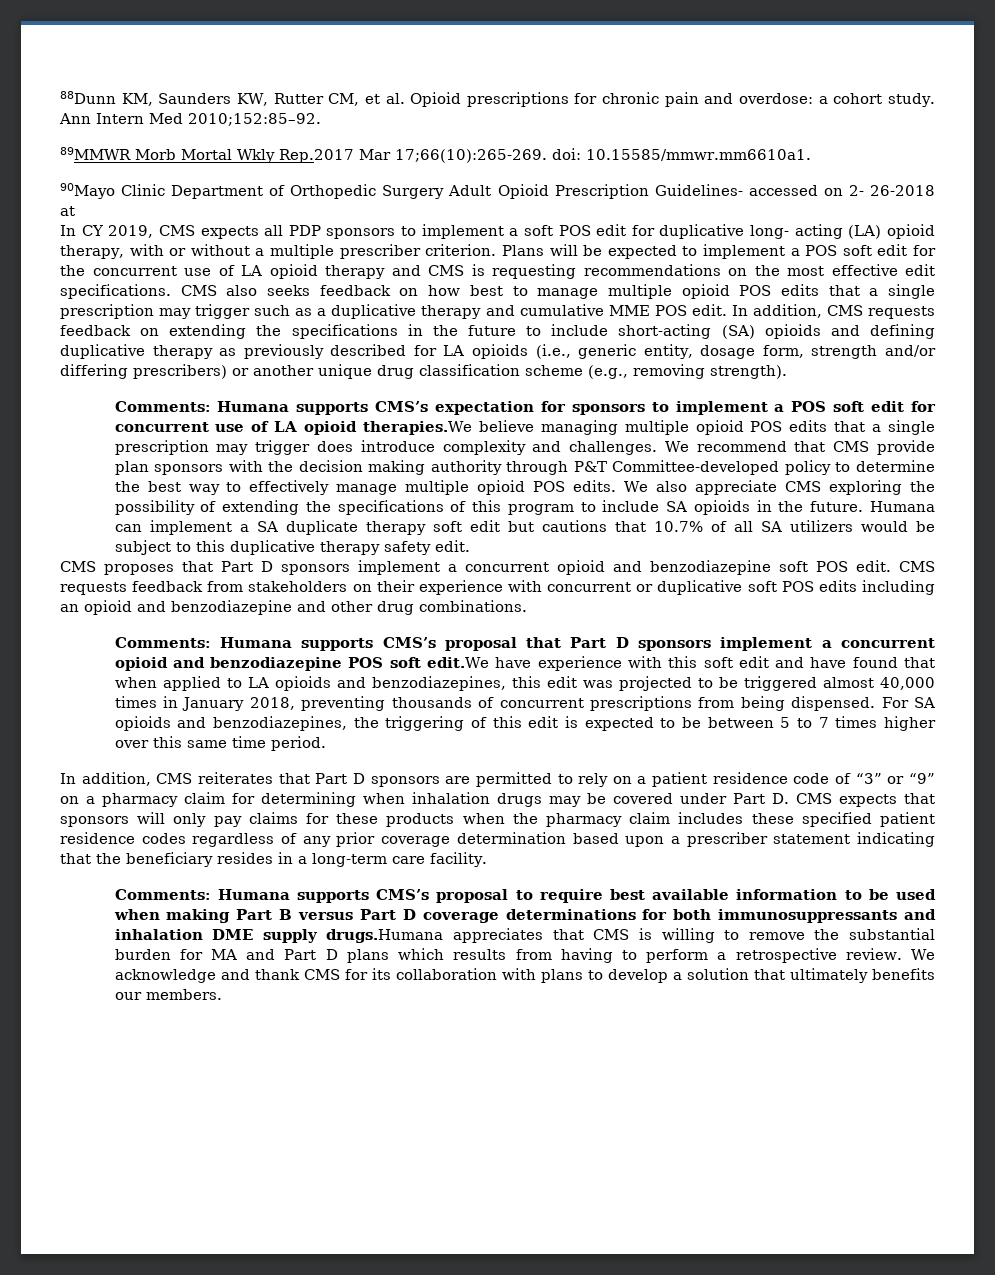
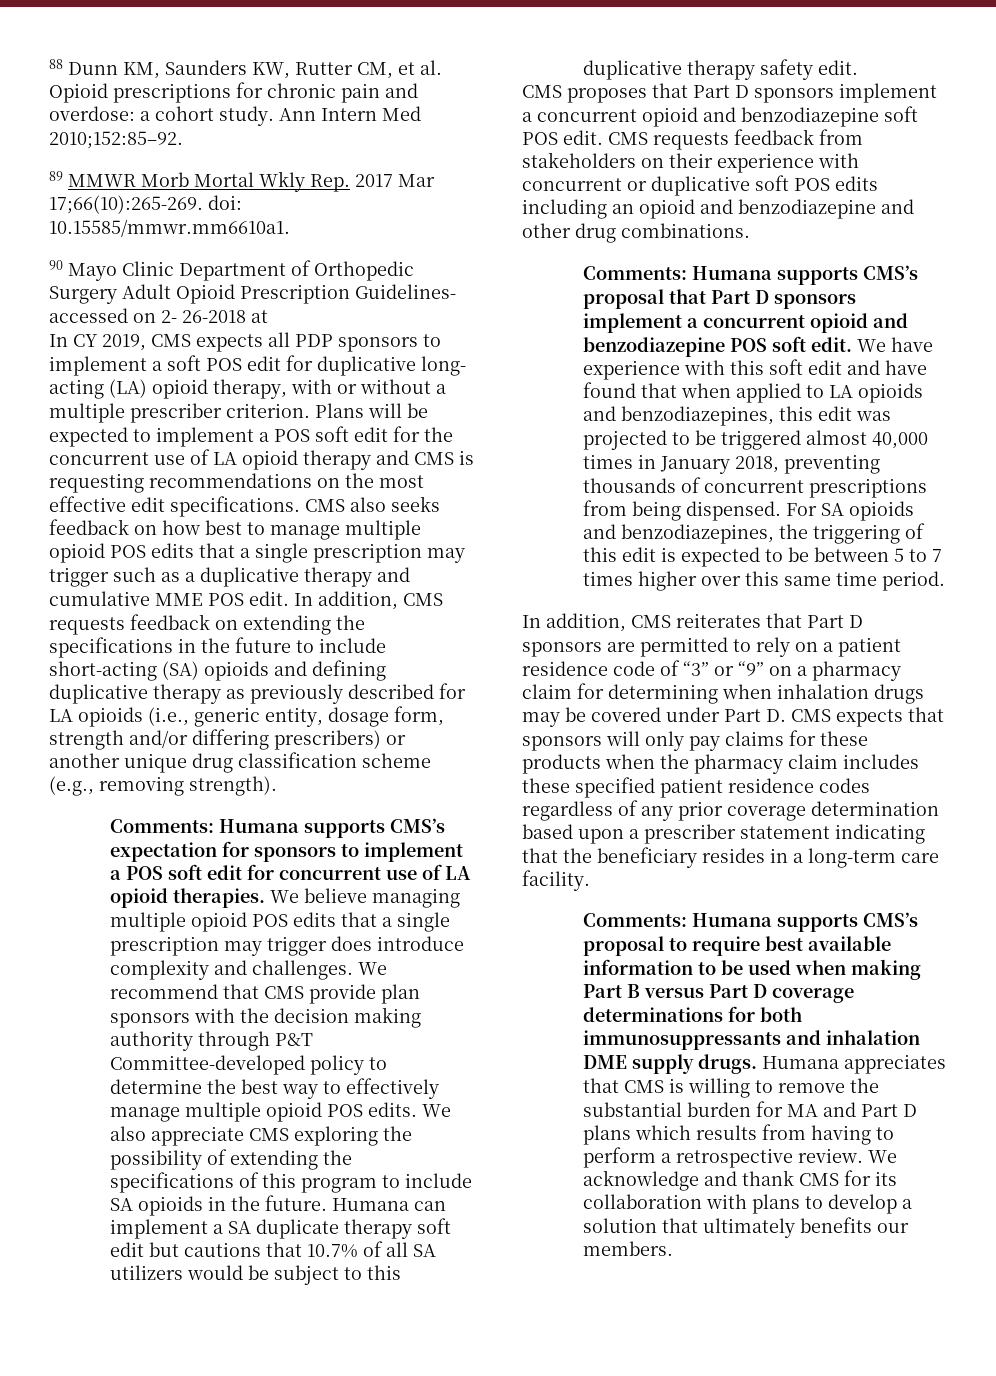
[60,91,116,104] 88Dunn -> [49,59,118,75] 88 Dunn
[60,147,131,160] 89MMWR -> [49,171,136,187] 89 MMWR
[279,149,354,163] Rep.2017 -> [310,174,393,192] Rep. 2017
[60,183,115,199] 90Mayo -> [49,260,117,281] 90 Mayo
[363,421,473,435] therapies.We -> [172,888,299,908] therapies. We
[427,657,490,668] edit.We -> [810,337,886,352] edit. We
[326,929,444,943] drugs.Humana -> [697,1054,839,1074] drugs. Humana

